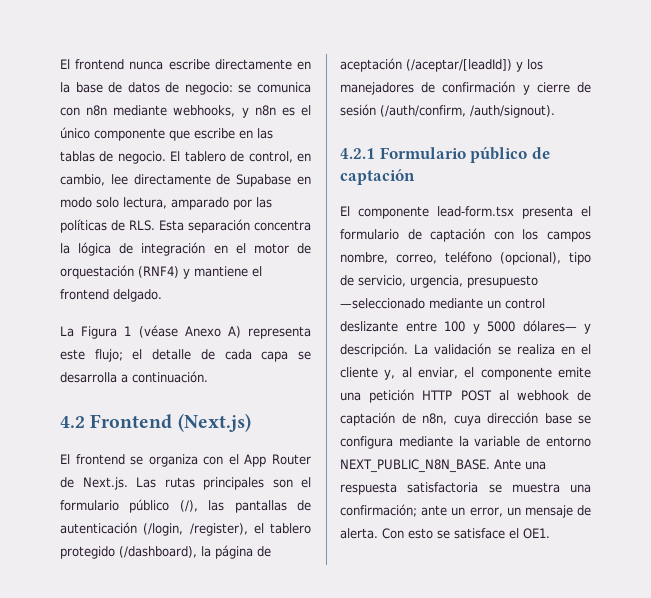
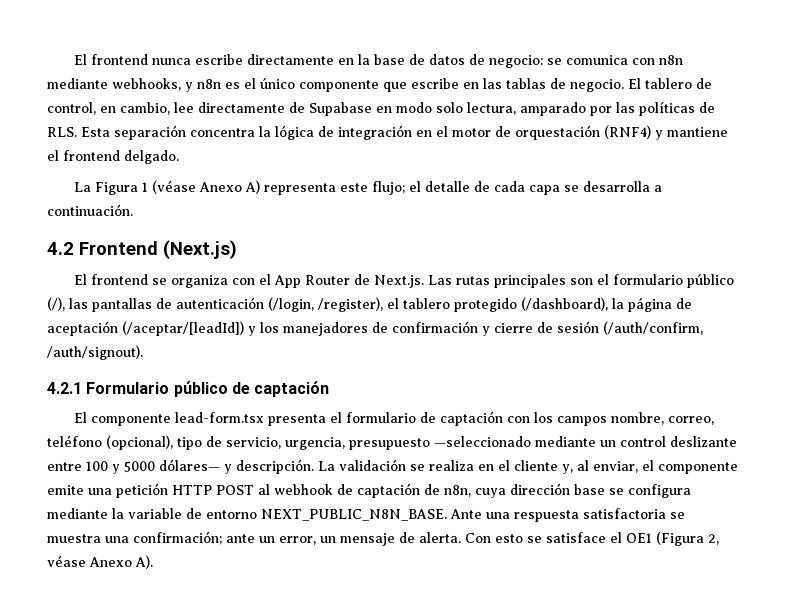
[523,528,550,539] OE1. -> [626,531,719,546] [47,555,153,569] OE1 (Figura 2, véase Anexo A).

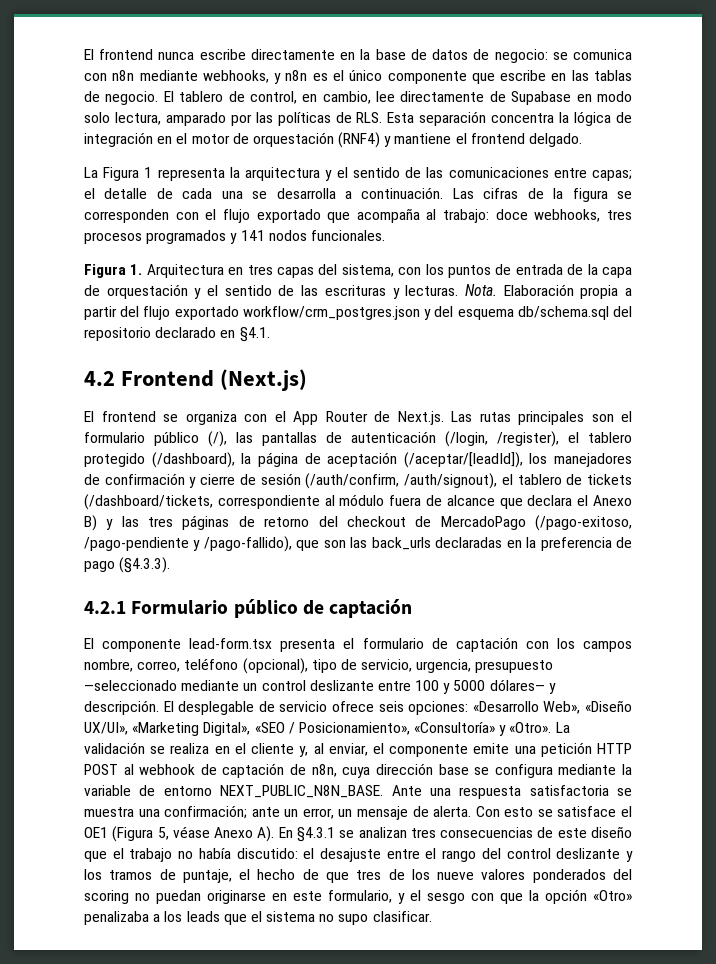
[152,180,406,195] (véase Anexo A) representa este flujo; -> [157,167,632,181] representa la arquitectura y el sentido de las comunicaciones entre capas;
[529,185,561,195] capa -> [221,191,243,199] una
(133, 210) none -> [452,188,633,202] [84,208,632,223] [84,230,385,244] [84,264,632,278] [84,284,633,299] [84,306,632,320] [84,327,270,342] Las cifras de la figura se corresponden con el flujo exportado que acompaña al trabajo: doce webhooks, tres procesos programados y 141 nodos funcionales. // Figura 1. Arquitectura en tres capas del sistema, con los puntos de entrada de la capa de orquestación y el sentido de las escrituras y lecturas. Nota. Elaboración propia a partir del flujo exportado workflow/crm_postgres.json y del esquema db/schema.sql del repositorio declarado en §4.1.
[122,321,256,336] (/aceptar/[leadId]) y -> [403,452,523,468] (/aceptar/[leadId]),
[47,345,143,360] /auth/signout). -> [404,473,633,489] [84,494,633,510] [84,515,632,531] [84,536,632,552] [84,557,171,573] /auth/signout), el tablero de tickets (/dashboard/tickets, correspondiente al módulo fuera de alcance que declara el Anexo B) y las tres páginas de retorno del checkout de MercadoPago (/pago-exitoso, /pago-pendiente y /pago-fallido), que son las back_urls declaradas en la preferencia de pago (§4.3.3).
(314, 466) none -> [163,700,633,715] [84,722,552,736] El desplegable de servicio ofrece seis opciones: «Desarrollo Web», «Diseño UX/UI», «Marketing Digital», «SEO / Posicionamiento», «Consultoría» y «Otro».
[708,534,719,545] 2, -> [157,827,169,840] 5,
(153, 562) none -> [278,826,632,842] [84,848,633,862] [84,869,632,883] [84,889,632,904] [84,911,432,925] En §4.3.1 se analizan tres consecuencias de este diseño que el trabajo no había discutido: el desajuste entre el rango del control deslizante y los tramos de puntaje, el hecho de que tres de los nueve valores ponderados del scoring no puedan originarse en este formulario, y el sesgo con que la opción «Otro» penalizaba a los leads que el sistema no supo clasificar.

